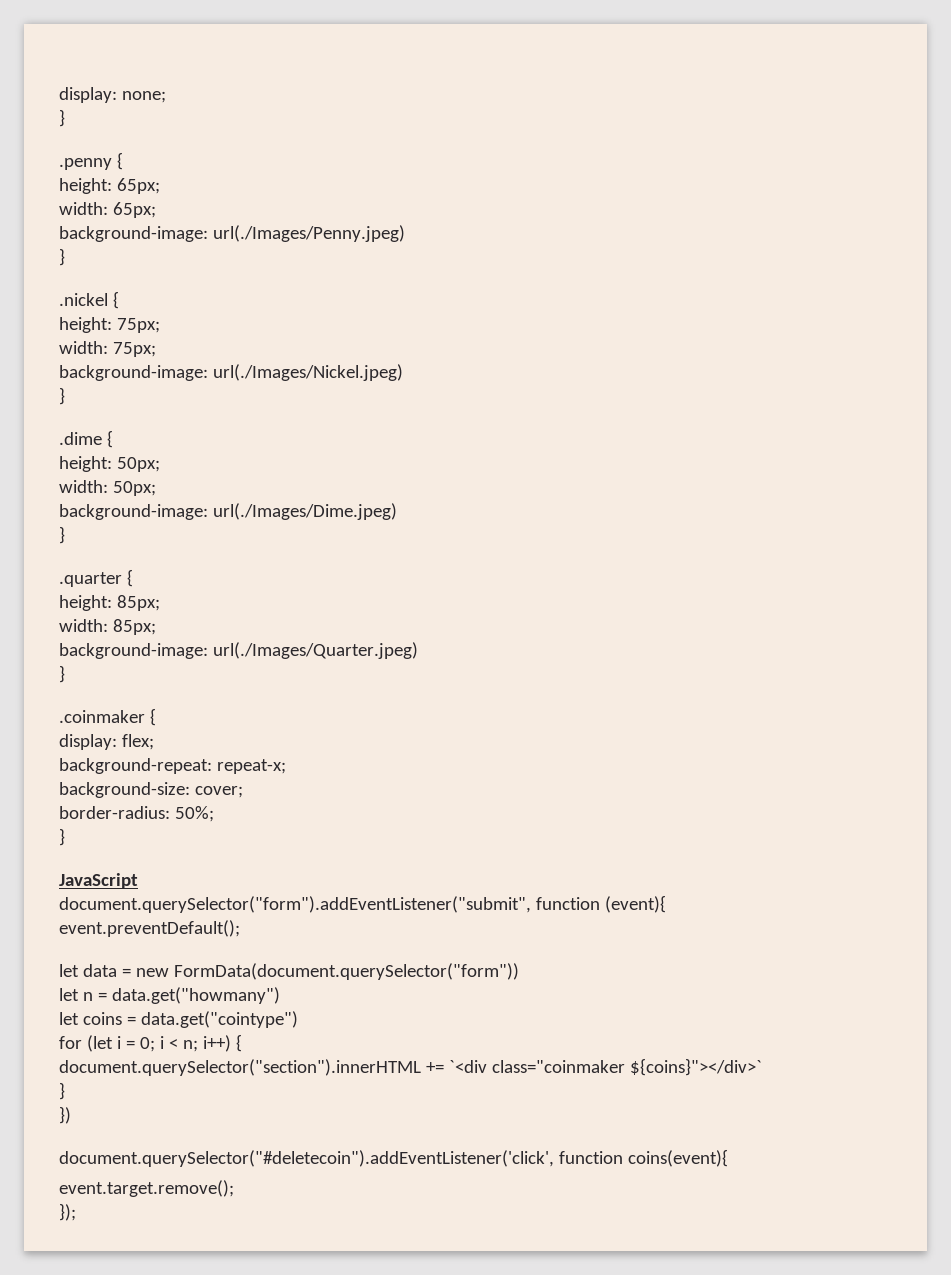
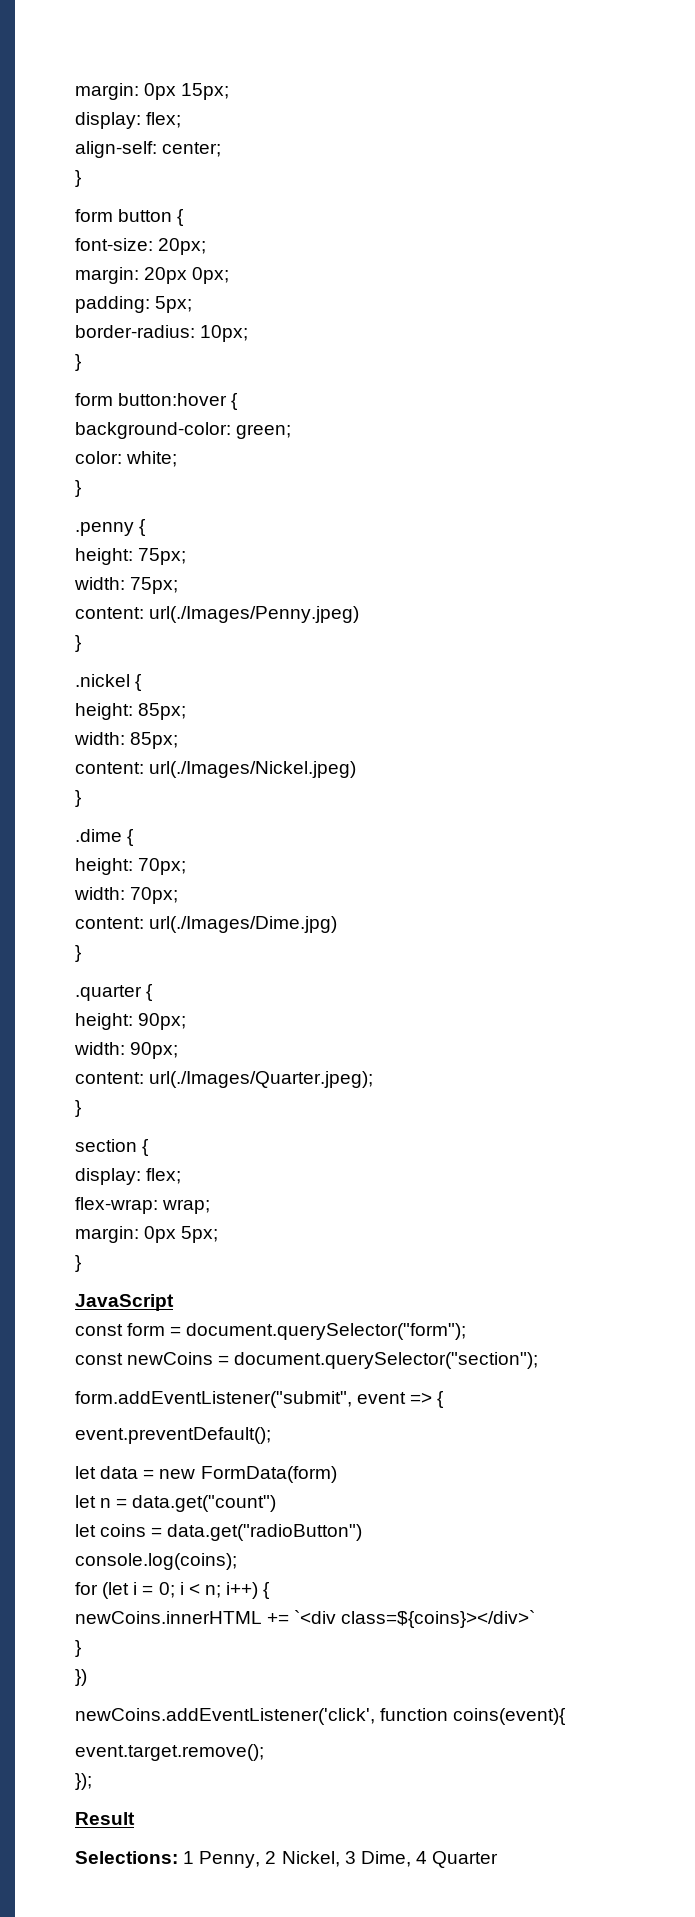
[59,87,166,103] display: none; -> [75,83,230,100] [75,112,182,129] [75,141,222,158] [75,170,81,187] [75,209,185,226] [75,238,207,255] [75,267,230,284] [75,296,193,313] [75,325,249,342] [75,354,81,371] [75,393,239,410] [75,422,292,439] [75,451,178,467] margin: 0px 15px; // display: flex; // align-self: center; // } // form button { // font-size: 20px; // margin: 20px 0px; // padding: 5px; // border-radius: 10px; // } // form button:hover { // background-color: green; // color: white;
[116,178,160,194] [59,202,156,218] [59,226,208,242] 65px; // width: 65px; // background-image: -> [138,548,187,565] [74,577,179,594] [75,607,144,619] 75px; // width: 75px; // content:
[116,318,160,333] [59,341,156,357] [59,365,208,381] 75px; // width: 75px; // background-image: -> [138,703,187,720] [74,732,179,749] [75,762,144,774] 85px; // width: 85px; // content:
[116,457,160,472] [59,480,156,496] [59,503,397,520] 50px; // width: 50px; // background-image: url(./Images/Dime.jpeg) -> [138,858,187,875] [74,887,179,904] [75,916,338,933] 70px; // width: 70px; // content: url(./Images/Dime.jpg)
[116,595,160,611] [59,619,156,635] [59,642,418,659] [59,665,65,683] [59,710,145,723] 85px; // width: 85px; // background-image: url(./Images/Quarter.jpeg) // } // .coinmaker -> [138,1013,187,1030] [74,1042,179,1059] [75,1071,374,1088] [75,1100,81,1117] [75,1139,137,1152] 90px; // width: 90px; // content: url(./Images/Quarter.jpeg); // } // section
[59,758,286,774] [59,782,243,798] [59,806,214,822] [59,828,65,846] [59,873,138,889] [59,895,666,913] background-repeat: repeat-x; // background-size: cover; // border-radius: 50%; // } // JavaScript // document.querySelector("form").addEventListener("submit", function (event){ -> [75,1197,211,1214] [75,1226,219,1243] [75,1255,81,1272] [75,1294,174,1311] [75,1323,467,1340] [75,1352,539,1369] [75,1391,445,1408] flex-wrap: wrap; // margin: 0px 5px; // } // JavaScript // const form = document.querySelector("form"); // const newCoins = document.querySelector("section"); // form.addEventListener("submit", event => {
[173,963,519,980] FormData(document.querySelector("form")) -> [200,1466,337,1483] FormData(form)
[111,987,280,1004] data.get("howmany") -> [132,1495,277,1512] data.get("count")
[140,1011,298,1028] data.get("cointype") -> [167,1524,363,1541] [75,1553,237,1570] data.get("radioButton") // console.log(coins);
[59,1059,421,1076] document.querySelector("section").innerHTML -> [75,1611,262,1624] newCoins.innerHTML
[491,1058,762,1076] class="coinmaker ${coins}"></div>` -> [341,1610,536,1628] class=${coins}></div>`
[59,1150,554,1167] document.querySelector("#deletecoin").addEventListener('click', -> [75,1708,375,1725] newCoins.addEventListener('click',
(76, 1212) none -> [75,1812,135,1825] [75,1851,499,1868] // Result // Selections: 1 Penny, 2 Nickel, 3 Dime, 4 Quarter

